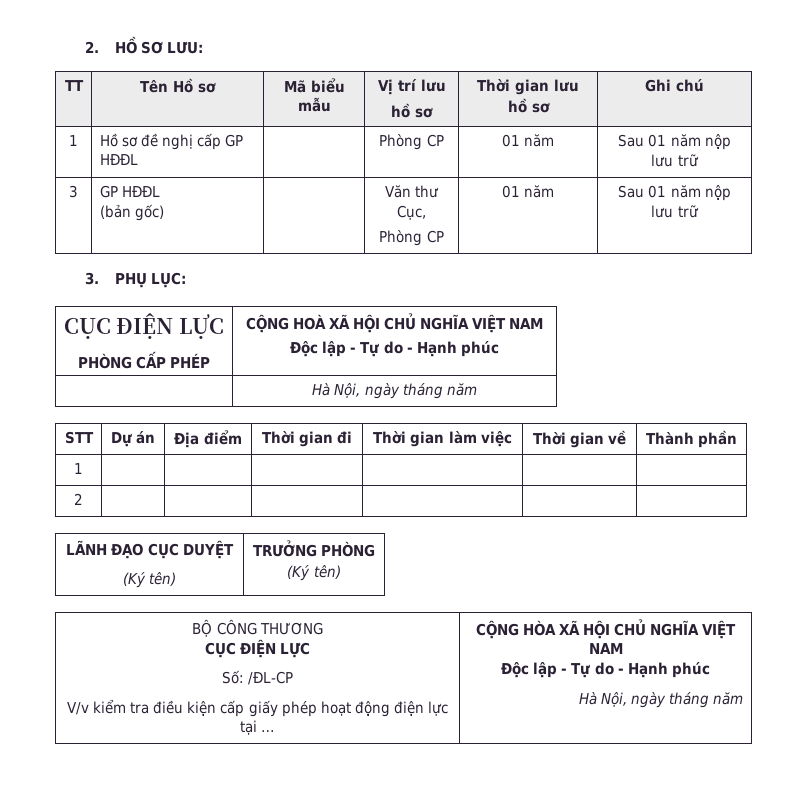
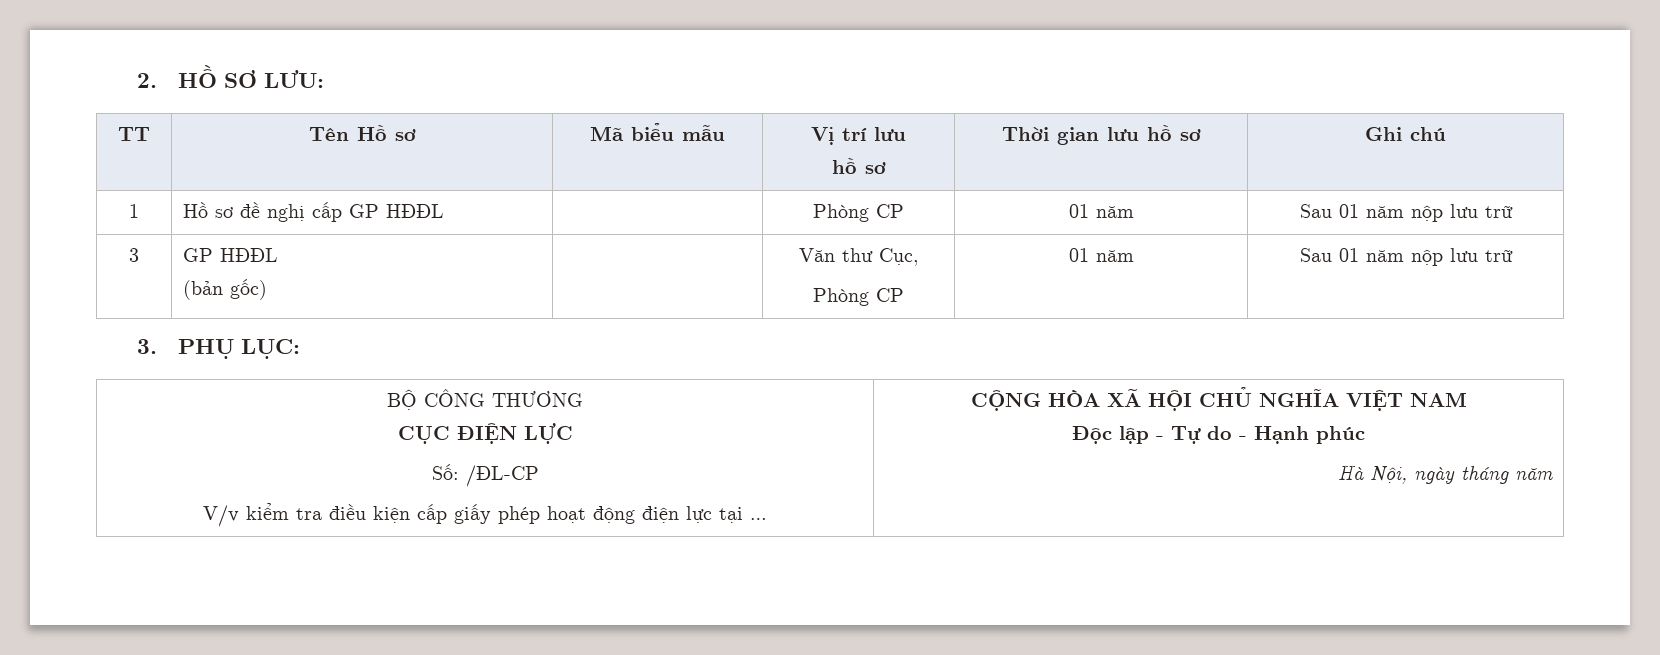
[63,313,224,339] [77,351,211,369] [245,313,544,333] [290,341,499,357] [312,383,477,399] [64,431,94,444] [110,431,156,447] [174,430,242,448] [261,431,353,447] [373,431,512,447] [532,430,627,448] [645,430,738,448] [74,463,83,474] [74,493,83,505] [66,540,234,559] [122,572,177,588] [252,540,376,557] [287,565,341,581] // CỤC ĐIỆN LỰC // PHÒNG CẤP PHÉP | CỘNG HOÀ XÃ HỘI CHỦ NGHĨA VIỆT NAM // Độc lập - Tự do - Hạnh phúc // | Hà Nội, ngày tháng năm // STT | Dự án | Địa điểm | Thời gian đi | Thời gian làm việc | Thời gian về | Thành phần // 1 | | | | | | // 2 | | | | | | // LÃNH ĐẠO CỤC DUYỆT // (Ký tên) | TRƯỞNG PHÒNG // (Ký tên) -> (300, 349) none

